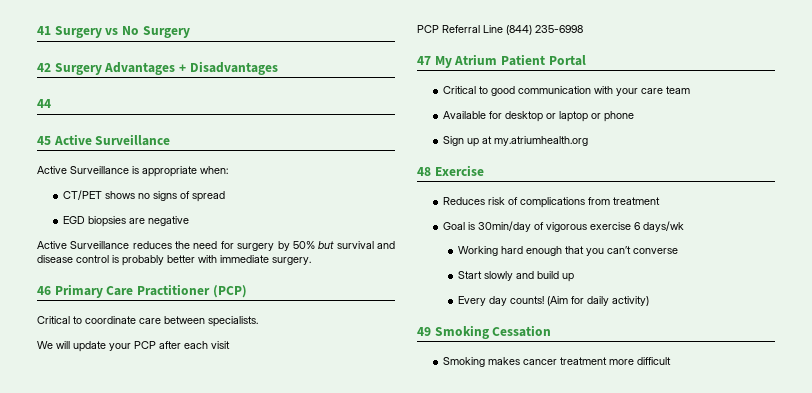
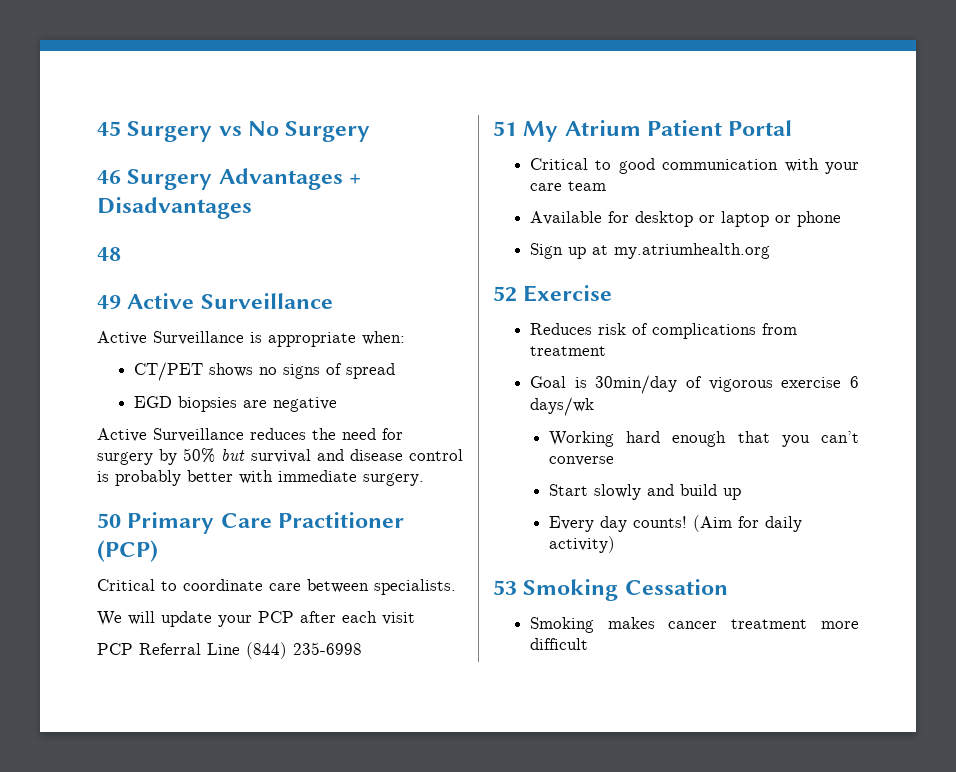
[37,26,51,35] 41 -> [97,121,121,136] 45
[37,63,51,72] 42 -> [97,170,121,184] 46
[37,99,51,108] [37,136,51,145] 44 // 45 -> [97,247,121,261] [97,295,121,309] 48 // 49
[37,286,51,295] 46 -> [97,513,121,528] 50
[417,56,431,65] 47 -> [493,121,517,136] 51
[417,167,431,176] 48 -> [493,286,517,302] 52
[417,327,431,336] 49 -> [493,580,517,595] 53

